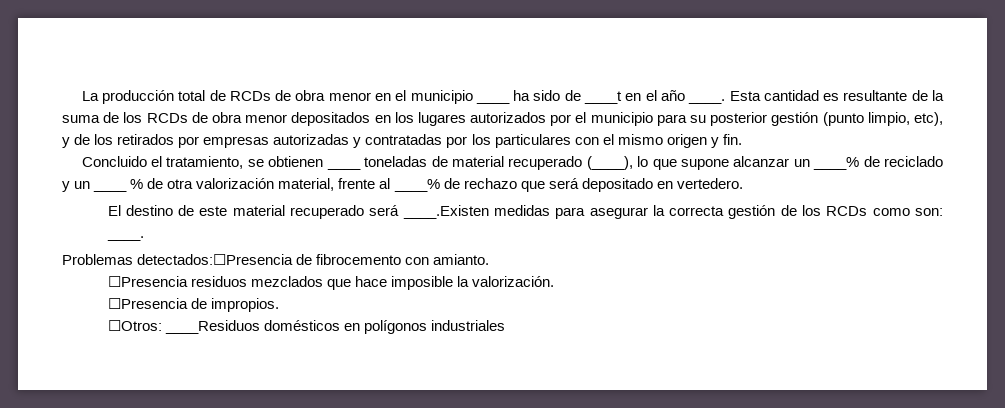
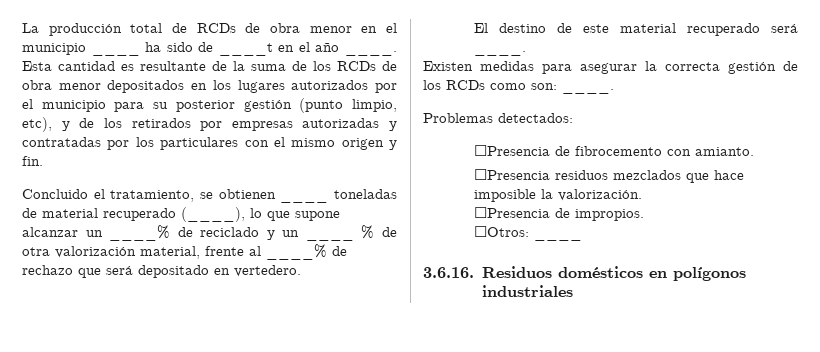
[402,205,489,219] ____.Existen -> [474,51,527,56] [423,61,473,71] ____. // Existen
[137,254,294,265] detectados:☐Presencia -> [498,113,573,123] [474,145,551,156] detectados: // ☐Presencia
[164,320,260,334] ____Residuos -> [534,237,583,241] [423,266,552,278] ____ // 3.6.16. Residuos

